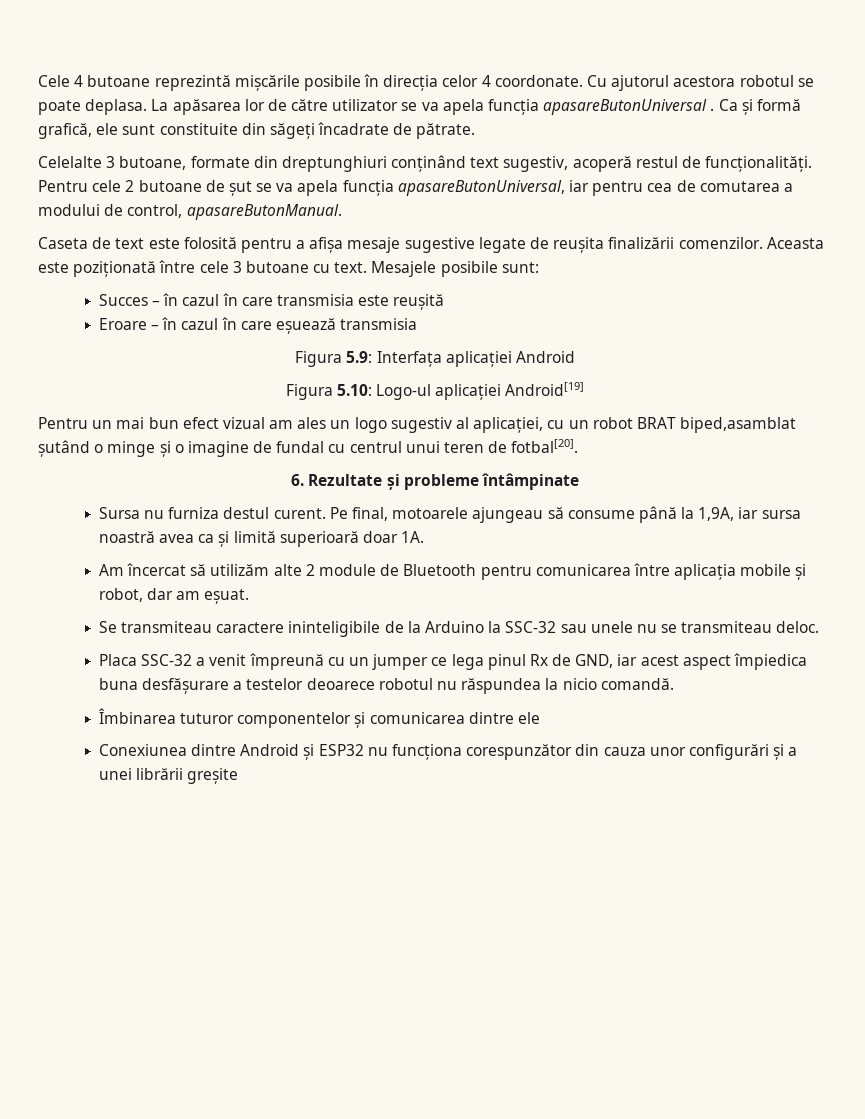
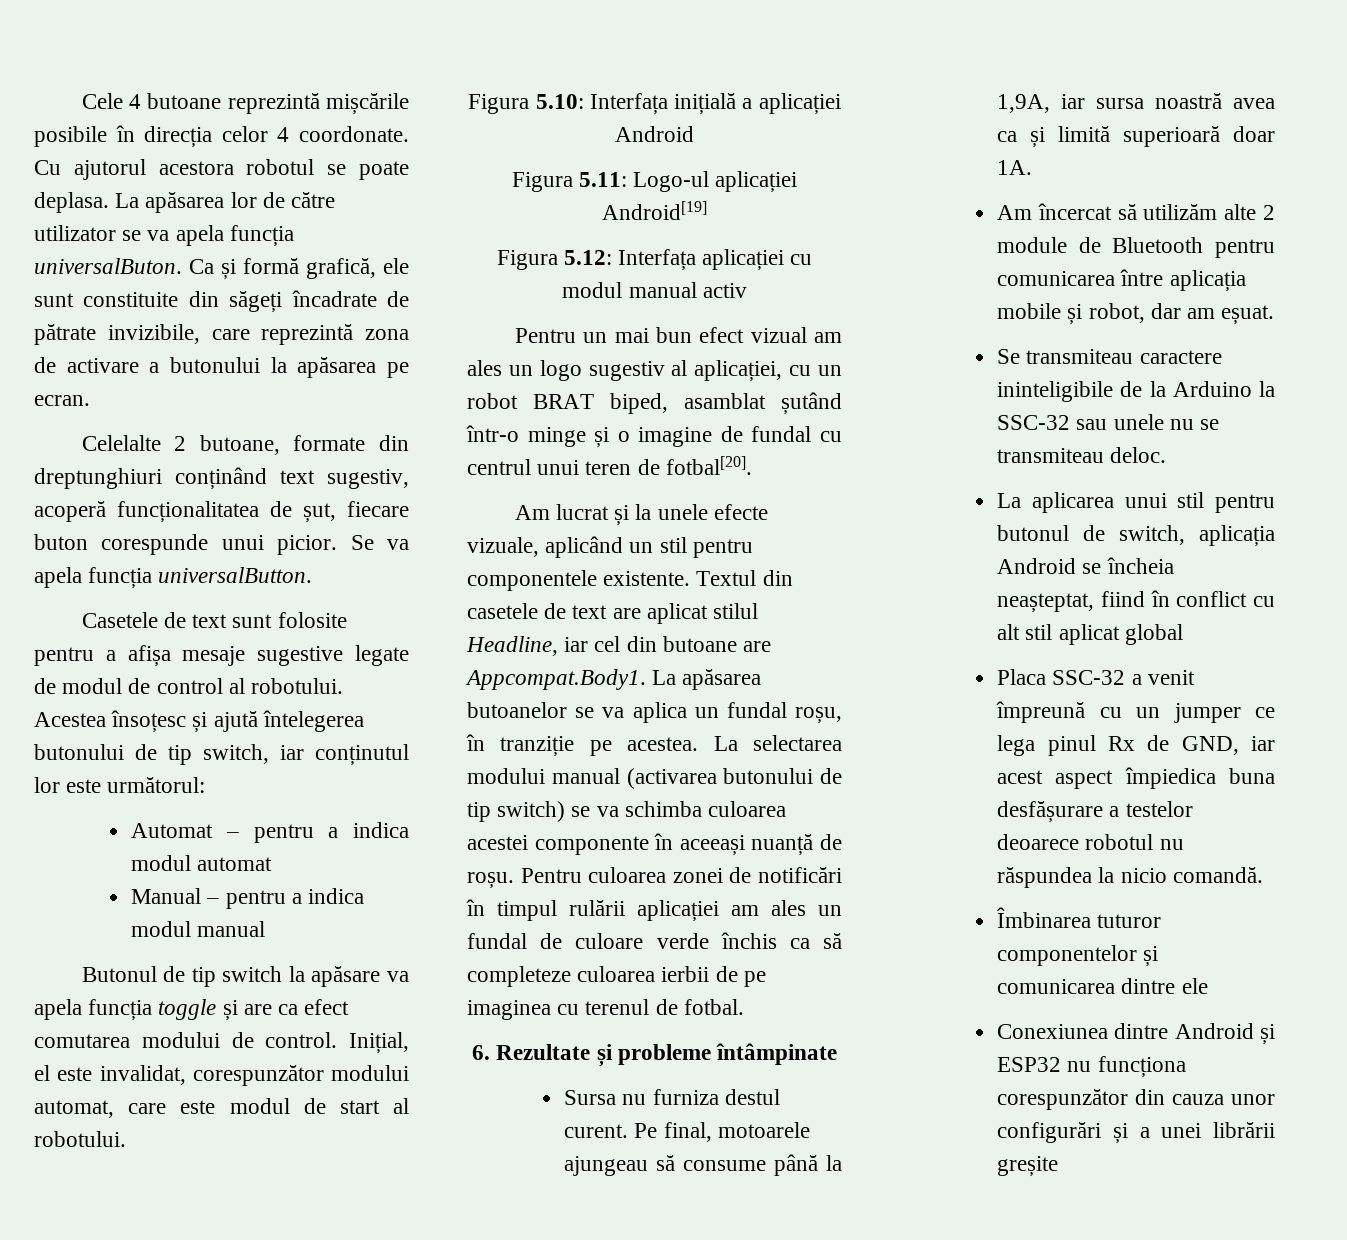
[543,99,715,115] apasareButonUniversal . -> [34,258,182,274] universalButon.
[416,123,476,139] pătrate. -> [34,324,409,345] [34,357,409,378] [34,395,90,406] pătrate invizibile, care reprezintă zona de activare a butonului la apăsarea pe ecran.
[106,156,116,168] 3 -> [174,436,187,451] 2
[635,156,813,172] [38,180,793,196] [38,204,342,220] [38,237,237,249] restul de funcționalități. Pentru cele 2 butoane de șut se va apela funcția apasareButonUniversal, iar pentru cea de comutarea a modului de control, apasareButonManual. // Caseta de text este folosită -> [117,501,409,523] [34,534,409,555] [34,567,313,589] [81,612,347,628] funcționalitatea de șut, fiecare buton corespunde unui picior. Se va apela funcția universalButton. // Casetele de text sunt folosite
[553,237,824,253] [38,260,539,277] [98,293,445,310] [98,317,418,334] [295,351,442,367] reușita finalizării comenzilor. Aceasta este poziționată între cele 3 butoane cu text. Mesajele posibile sunt: // Succes – în cazul în care transmisia este reușită // Eroare – în cazul în care eșuează transmisia // Figura 5.9: Interfața -> [62,678,344,694] [34,710,364,733] [34,744,409,766] [34,777,206,793] [131,822,409,843] [131,855,273,871] [131,888,364,909] [131,921,266,937] [81,966,409,987] [34,999,350,1021] [34,1032,409,1054] [34,1065,409,1086] [34,1098,410,1118] [34,1131,126,1147] [468,93,753,115] modul de control al robotului. Acestea însoțesc și ajută întelegerea butonului de tip switch, iar conținutul lor este următorul: // Automat – pentru a indica modul automat // Manual – pentru a indica modul manual // Butonul de tip switch la apăsare va apela funcția toggle și are ca efect comutarea modului de control. Inițial, el este invalidat, corespunzător modului automat, care este modul de start al robotului. // Figura 5.10: Interfața inițială a
[336,384,372,396] 5.10: -> [578,172,627,187] 5.11:
(585, 389) none -> [496,249,813,271] [562,282,747,298] // Figura 5.12: Interfața aplicației cu modul manual activ
[680,417,797,433] [38,440,104,457] biped,asamblat șutând o -> [610,392,842,415] [466,425,519,442] biped, asamblat șutând într-o
(579, 446) none -> [514,504,768,526] [467,536,753,558] [467,570,793,591] [467,603,759,624] [466,636,772,656] [465,669,762,690] [467,702,842,724] [466,734,842,757] [467,768,842,789] [467,801,787,822] [467,833,842,856] [467,867,842,889] [466,899,842,922] [467,932,842,949] [467,966,766,987] [467,999,744,1020] // Am lucrat și la unele efecte vizuale, aplicând un stil pentru componentele existente. Textul din casetele de text are aplicat stilul Headline, iar cel din butoane are Appcompat.Body1. La apăsarea butoanelor se va aplica un fundal roșu, în tranziție pe acestea. La selectarea modului manual (activarea butonului de tip switch) se va schimba culoarea acestei componente în aceeași nuanță de roșu. Pentru culoarea zonei de notificări în timpul rulării aplicației am ales un fundal de culoare verde închis ca să completeze culoarea ierbii de pe imaginea cu terenul de fotbal.
(820, 627) none -> [997,492,1275,513] [997,525,1275,547] [997,557,1174,574] [997,590,1275,613] [997,624,1183,645] // La aplicarea unui stil pentru butonul de switch, aplicația Android se încheia neașteptat, fiind în conflict cu alt stil aplicat global

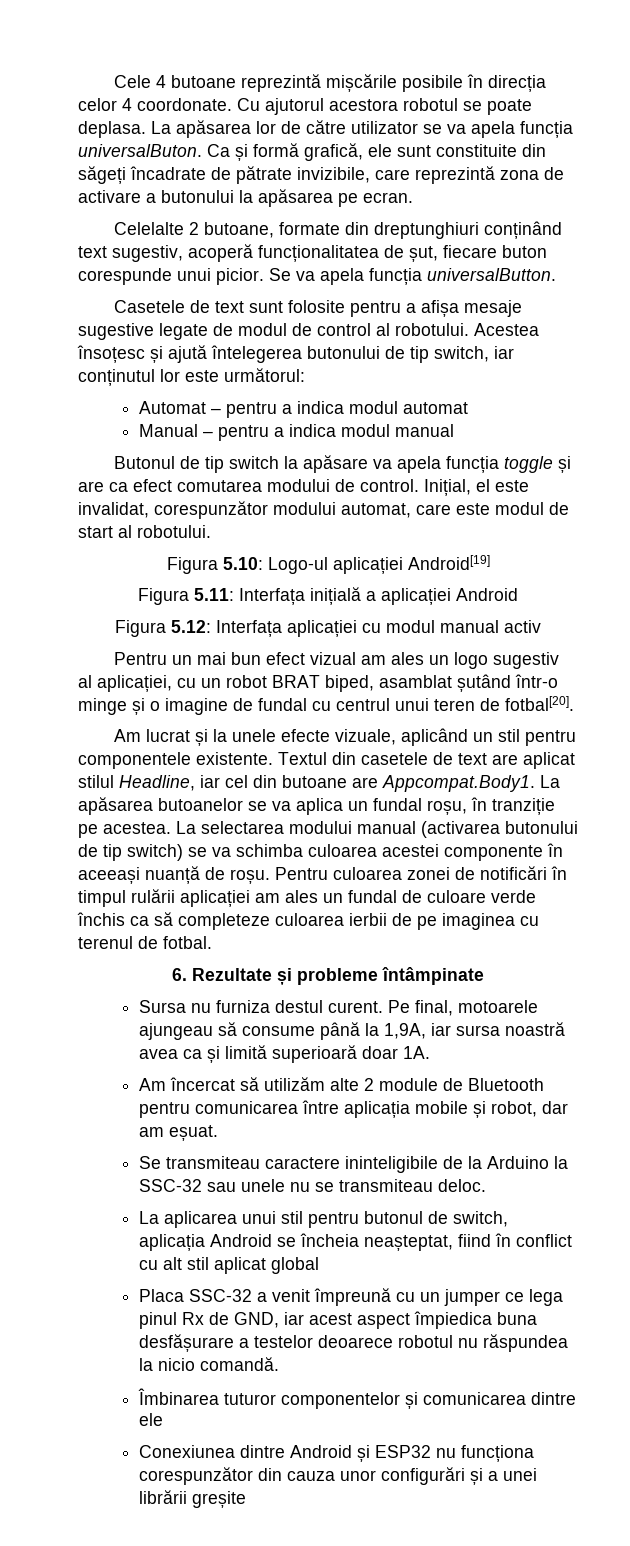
(584, 101) none -> [267,555,490,574] [138,588,234,605] Logo-ul aplicației Android[19] // Figura 5.11:
[511,171,798,193] [602,201,707,220] // Figura 5.11: Logo-ul aplicației Android[19] -> (518, 594) none

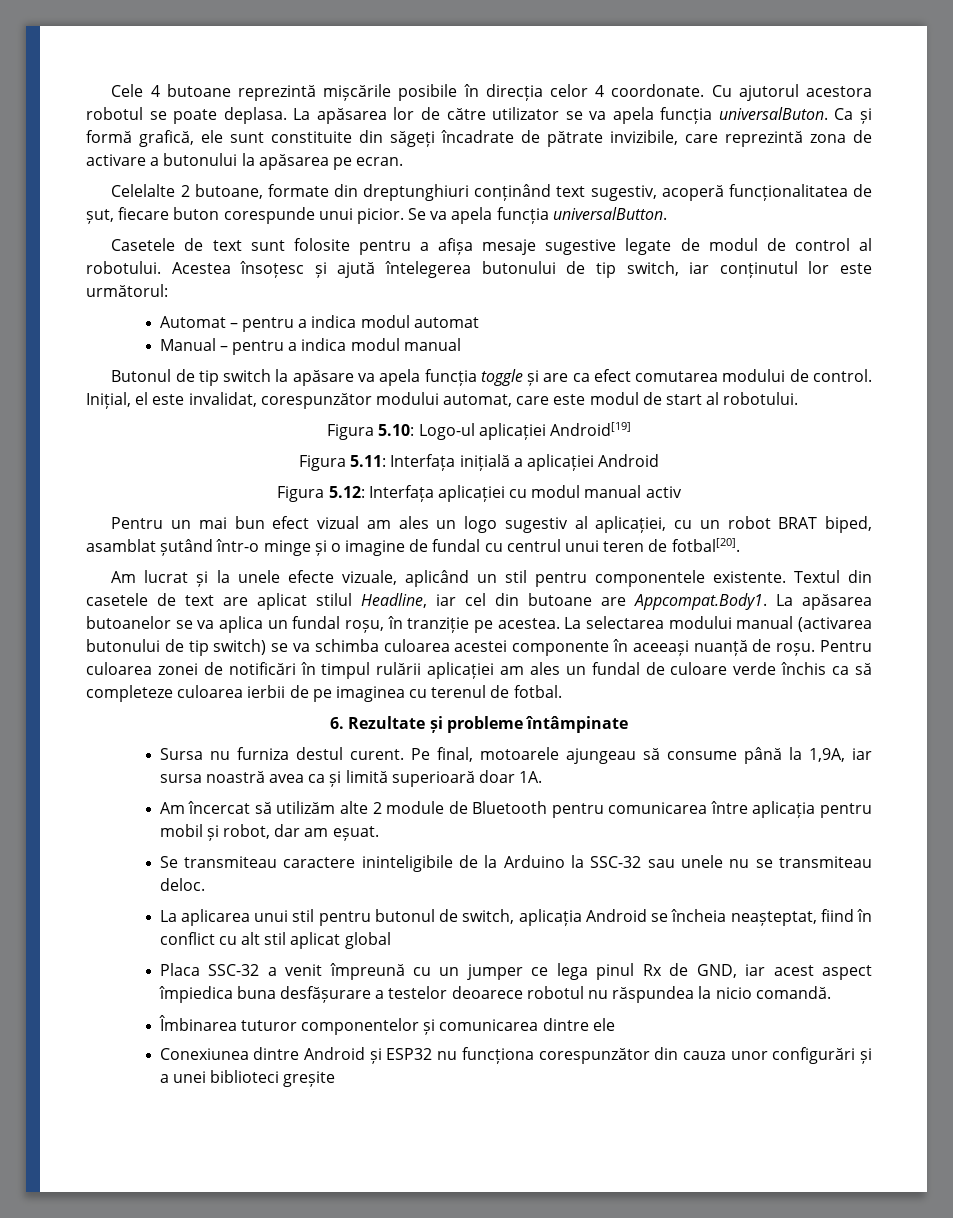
[414,1101,468,1114] mobile -> [820,803,872,818] [159,824,203,837] pentru mobil
[138,1490,187,1504] librării -> [210,1070,280,1083] biblioteci

